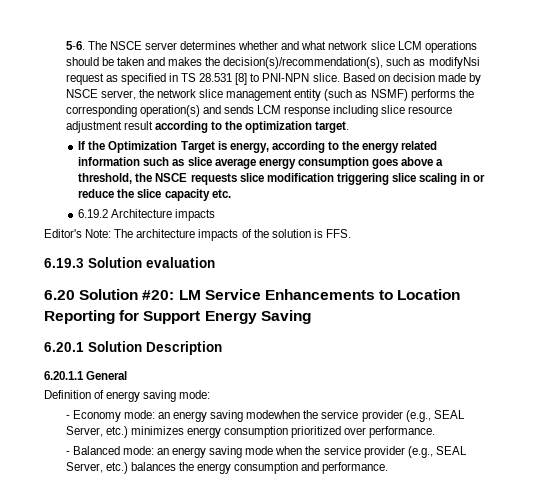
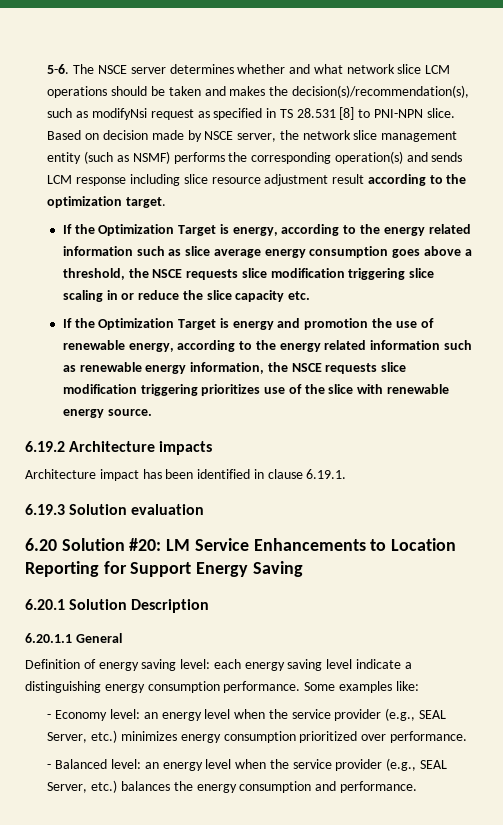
[78,209,216,221] [44,229,351,241] 6.19.2 Architecture impacts // Editor's Note: The architecture impacts of the solution is FFS. -> [62,318,434,330] [62,340,473,352] [62,362,407,374] [62,384,450,396] [62,409,152,418] [25,441,213,455] [25,469,347,481] If the Optimization Target is energy and promotion the use of renewable energy, according to the energy related information such as renewable energy information, the NSCE requests slice modification triggering prioritizes use of the slice with renewable energy source. // 6.19.2 Architecture impacts // Architecture impact has been identified in clause 6.19.1.
[179,390,211,399] mode: -> [180,659,412,671] [25,681,419,693] level: each energy saving level indicate a distinguishing energy consumption performance. Some examples like:
[123,410,301,422] mode: an energy saving modewhen -> [109,709,266,721] level: an energy level when
[122,446,274,458] mode: an energy saving mode -> [110,759,232,771] level: an energy level

